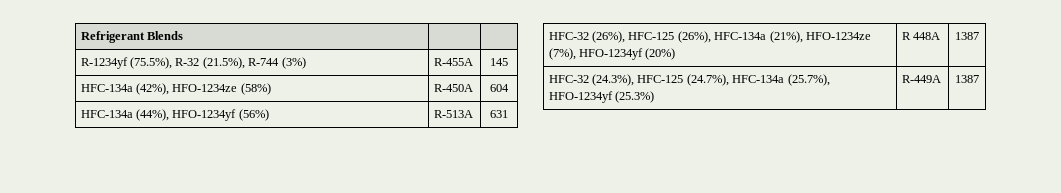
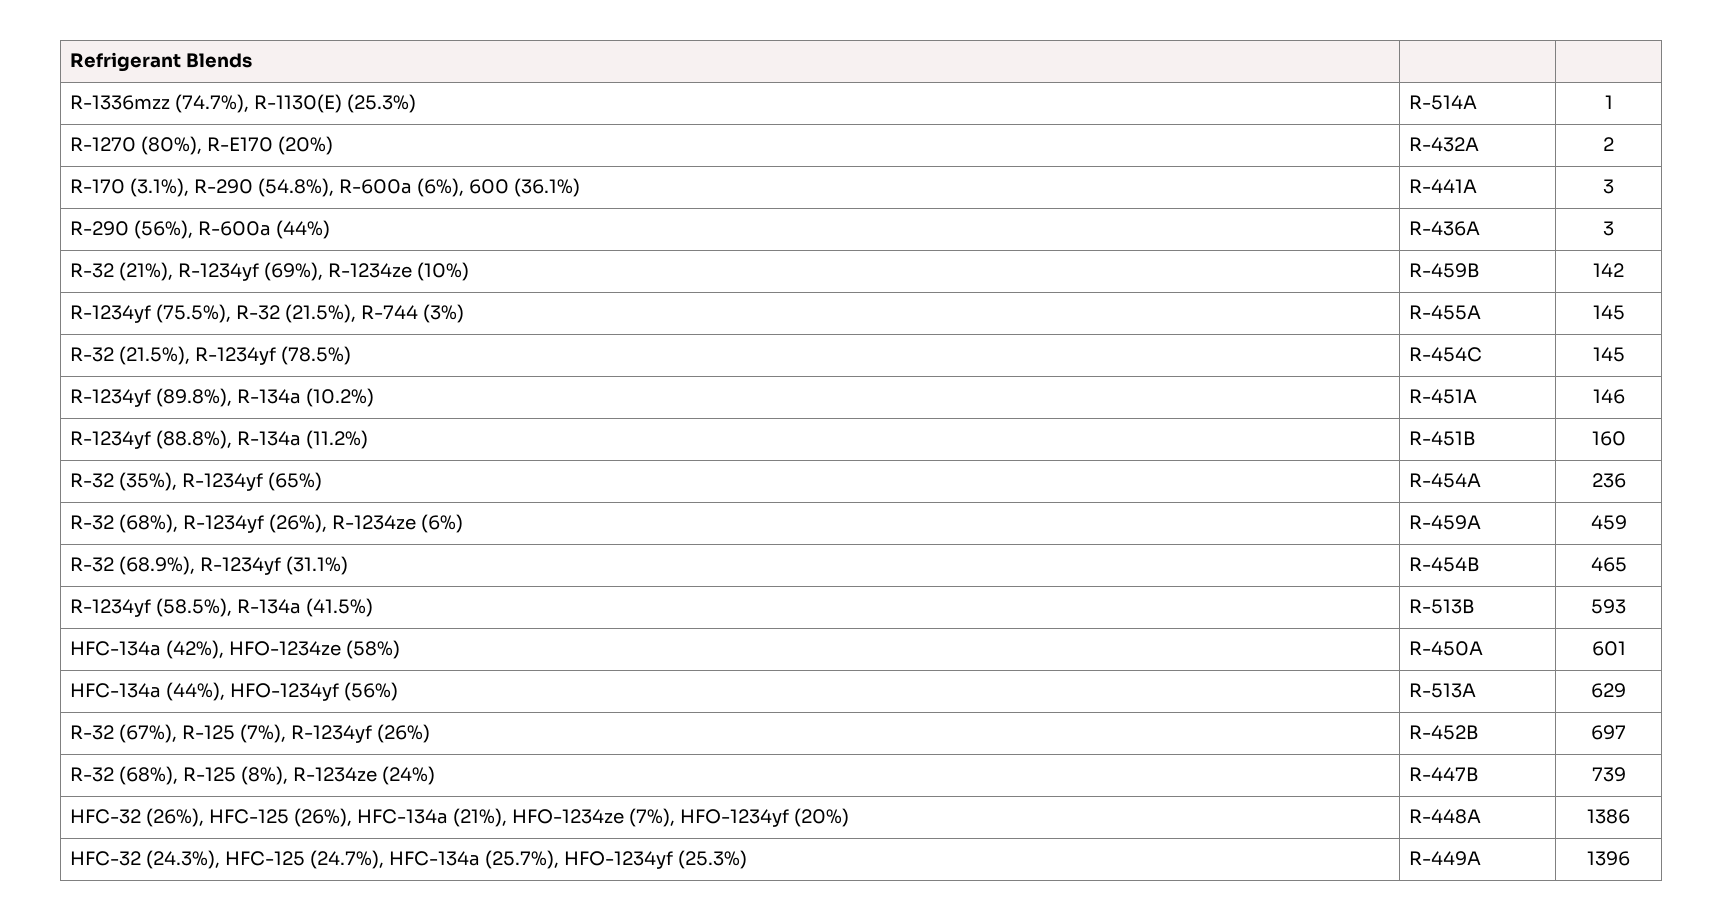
(184, 35) none -> [70,94,417,113] [1409,95,1478,110] [1604,95,1613,109] [70,136,334,155] [1409,137,1480,152] [1603,137,1614,151] [70,178,580,197] [1409,179,1478,193] [1603,179,1614,194] [70,220,331,239] [1409,221,1481,236] [1603,221,1614,236] [70,262,469,281] [1409,263,1481,278] [1593,263,1624,277] // R-1336mzz (74.7%), R-1130(E) (25.3%) | R-514A | 1 // R-1270 (80%), R-E170 (20%) | R-432A | 2 // R-170 (3.1%), R-290 (54.8%), R-600a (6%), 600 (36.1%) | R-441A | 3 // R-290 (56%), R-600a (44%) | R-436A | 3 // R-32 (21%), R-1234yf (69%), R-1234ze (10%) | R-459B | 142
(508, 62) none -> [70,346,352,365] [1409,347,1483,362] [1592,347,1625,362] [70,388,375,407] [1409,389,1478,404] [1592,389,1625,404] [70,430,369,449] [1409,431,1477,446] [1591,431,1626,446] [70,472,323,491] [1409,473,1482,488] [1591,473,1626,488] [70,514,463,533] [1409,515,1482,530] [1590,515,1627,530] [70,556,349,575] [1409,557,1481,572] [1590,557,1627,572] [70,598,374,617] [1409,599,1476,614] [1591,599,1626,614] // R-32 (21.5%), R-1234yf (78.5%) | R-454C | 145 // R-1234yf (89.8%), R-134a (10.2%) | R-451A | 146 // R-1234yf (88.8%), R-134a (11.2%) | R-451B | 160 // R-32 (35%), R-1234yf (65%) | R-454A | 236 // R-32 (68%), R-1234yf (26%), R-1234ze (6%) | R-459A | 459 // R-32 (68.9%), R-1234yf (31.1%) | R-454B | 465 // R-1234yf (58.5%), R-134a (41.5%) | R-513B | 593
[490,84,509,92] 604 -> [1591,641,1626,656] 601
[490,110,508,118] 631 -> [1591,683,1626,698] [70,724,430,743] [1409,725,1480,740] [1591,725,1626,740] [70,766,435,785] [1409,767,1480,782] [1591,767,1626,782] 629 // R-32 (67%), R-125 (7%), R-1234yf (26%) | R-452B | 697 // R-32 (68%), R-125 (8%), R-1234ze (24%) | R-447B | 739
[901,32,941,40] [955,32,979,40] R 448A | 1387 -> [1409,809,1482,824] [1587,809,1630,824] R-448A | 1386
[955,75,979,83] 1387 -> [1587,851,1630,866] 1396

